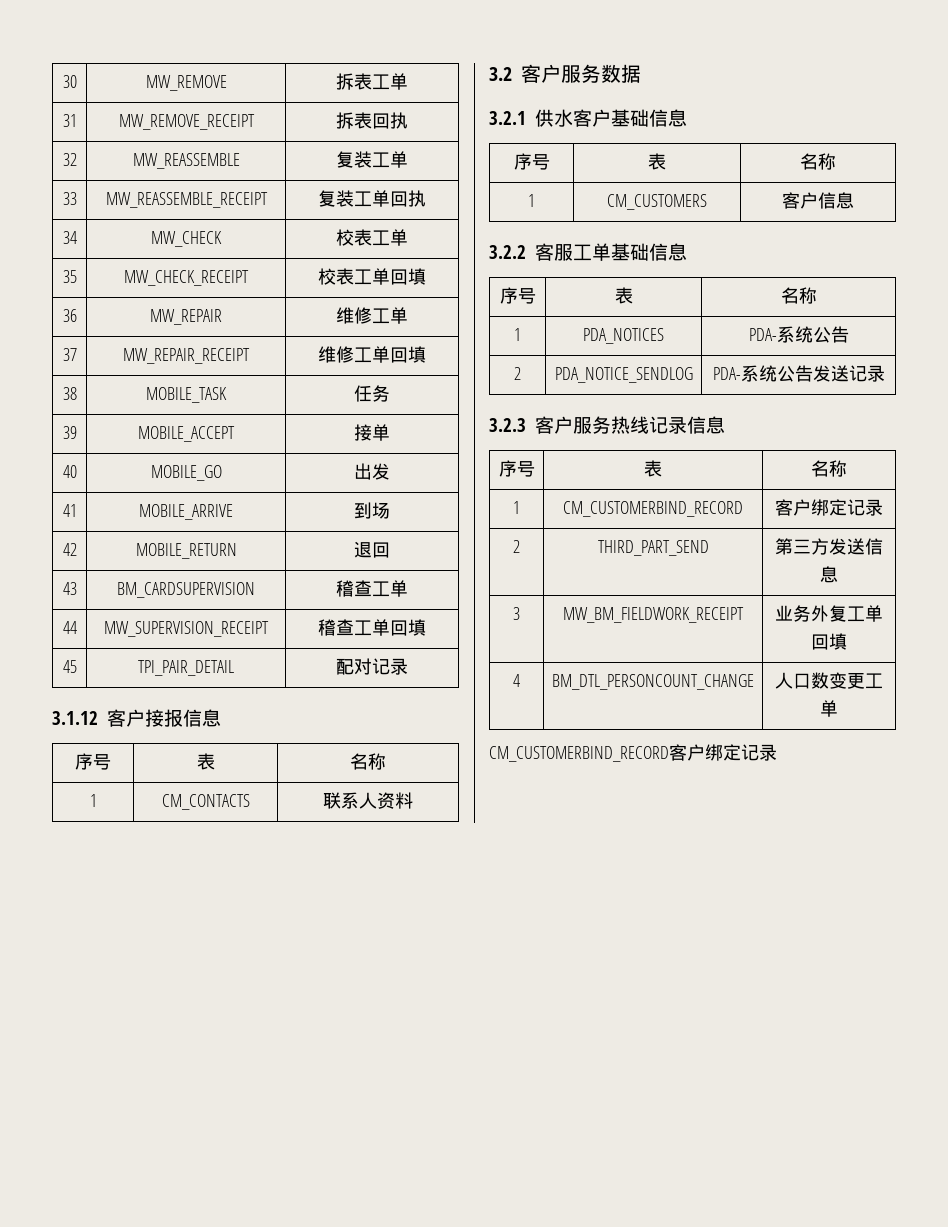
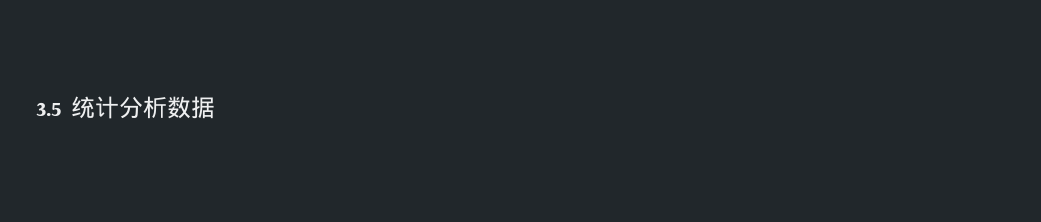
[62,75,77,88] [145,75,227,91] [336,73,408,90] [62,114,77,127] [118,114,255,130] [336,112,408,129] [62,153,77,166] [132,153,240,169] [336,151,408,168] [62,192,77,205] [105,192,268,208] [318,190,426,207] [62,231,77,244] [151,231,222,247] [336,229,408,246] [62,270,77,283] [124,270,249,286] [318,268,426,285] [62,309,77,322] [150,309,223,325] [336,307,408,324] [62,348,77,361] [123,348,251,364] [318,346,426,363] [62,387,77,400] [146,387,228,403] [354,385,390,402] [62,426,77,439] [138,426,235,442] [354,424,390,441] [62,465,77,478] [150,465,222,481] [354,463,390,480] [62,504,77,517] [139,504,233,520] [354,502,390,519] [62,543,77,556] [135,543,237,559] [354,541,390,558] [62,582,77,595] [117,582,255,598] [336,580,408,597] [62,621,77,634] [104,621,269,637] [318,619,426,636] [62,660,77,673] [138,660,235,676] [336,658,408,675] [52,709,221,727] [75,753,111,770] [196,753,215,770] [350,753,386,770] [89,794,97,807] [161,794,250,810] [323,792,413,809] [489,64,641,83] [489,109,687,127] [513,153,550,170] [648,153,666,170] [800,153,836,170] [528,194,535,207] [607,194,707,210] [782,192,854,209] [489,243,687,261] [499,287,536,304] [614,287,633,304] [780,287,817,304] [514,328,521,341] [583,328,664,344] [748,326,849,343] [514,367,521,380] [554,367,693,383] [712,365,885,382] [489,416,725,434] [498,460,535,477] [644,460,662,477] [811,460,847,477] [513,501,520,514] [563,501,743,517] [775,499,883,516] [513,540,520,553] [597,540,709,556] [775,538,883,555] [820,566,838,583] [513,607,520,620] [563,607,744,623] [775,605,883,622] [811,633,847,650] [513,674,520,687] [552,674,754,690] [775,672,883,689] [820,700,838,717] [489,744,777,762] 30 | MW_REMOVE | 拆表工单 // 31 | MW_REMOVE_RECEIPT | 拆表回执 // 32 | MW_REASSEMBLE | 复装工单 // 33 | MW_REASSEMBLE_RECEIPT | 复装工单回执 // 34 | MW_CHECK | 校表工单 // 35 | MW_CHECK_RECEIPT | 校表工单回填 // 36 | MW_REPAIR | 维修工单 // 37 | MW_REPAIR_RECEIPT | 维修工单回填 // 38 | MOBILE_TASK | 任务 // 39 | MOBILE_ACCEPT | 接单 // 40 | MOBILE_GO | 出发 // 41 | MOBILE_ARRIVE | 到场 // 42 | MOBILE_RETURN | 退回 // 43 | BM_CARDSUPERVISION | 稽查工单 // 44 | MW_SUPERVISION_RECEIPT | 稽查工单回填 // 45 | TPI_PAIR_DETAIL | 配对记录 // 3.1.12客户接报信息 // 序号 | 表 | 名称 // 1 | CM_CONTACTS | 联系人资料 // 3.2客户服务数据 // 3.2.1供水客户基础信息 // 序号 | 表 | 名称 // 1 | CM_CUSTOMERS | 客户信息 // 3.2.2客服工单基础信息 // 序号 | 表 | 名称 // 1 | PDA_NOTICES | PDA-系统公告 // 2 | PDA_NOTICE_SENDLOG | PDA-系统公告发送记录 // 3.2.3客户服务热线记录信息 // 序号 | 表 | 名称 // 1 | CM_CUSTOMERBIND_RECORD | 客户绑定记录 // 2 | THIRD_PART_SEND | 第三方发送信息 // 3 | MW_BM_FIELDWORK_RECEIPT | 业务外复工单回填 // 4 | BM_DTL_PERSONCOUNT_CHANGE | 人口数变更工单 // CM_CUSTOMERBIND_RECORD客户绑定记录 -> [36,96,215,119] 3.5统计分析数据

